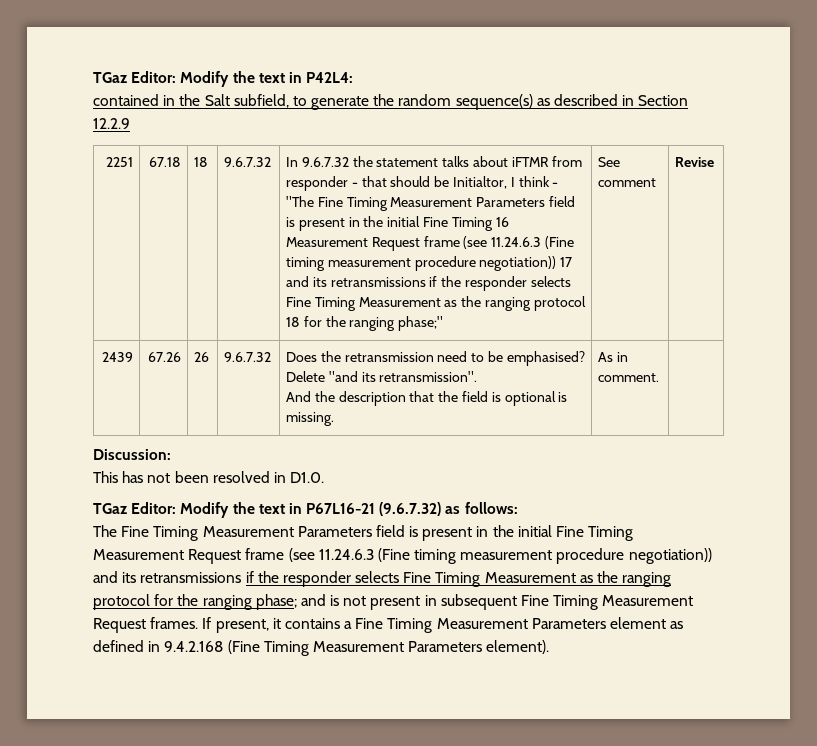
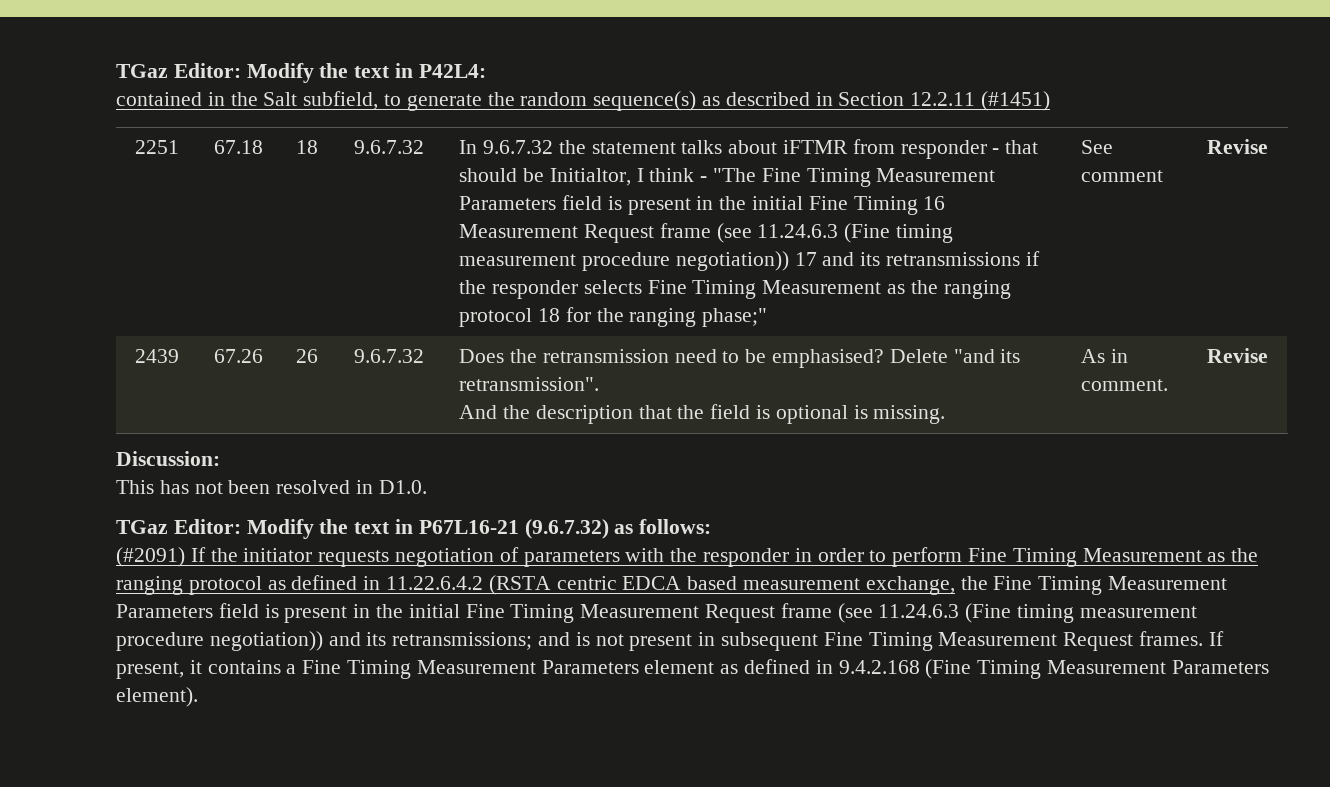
[93,118,130,129] 12.2.9 -> [910,91,1051,111] 12.2.11 (#1451)
(660, 377) none -> [1207,348,1269,363] Revise
[93,525,117,537] The -> [116,547,1259,567] [116,575,988,595] (#2091) If the initiator requests negotiation of parameters with the responder in order to perform Fine Timing Measurement as the ranging protocol as defined in 11.22.6.4.2 (RSTA centric EDCA based measurement exchange, the
[140,571,672,587] [93,594,297,610] retransmissions if the responder selects Fine Timing Measurement as the ranging protocol for the ranging phase; -> [392,632,533,650] retransmissions;

